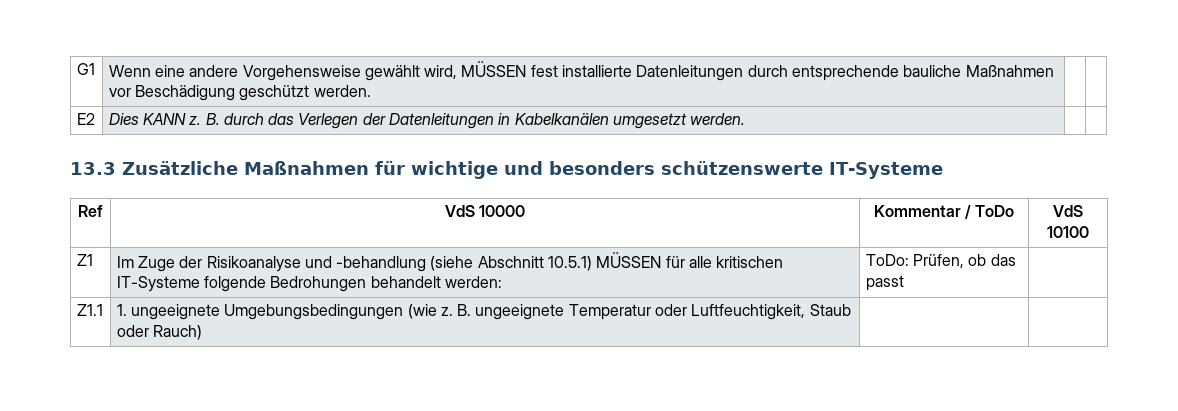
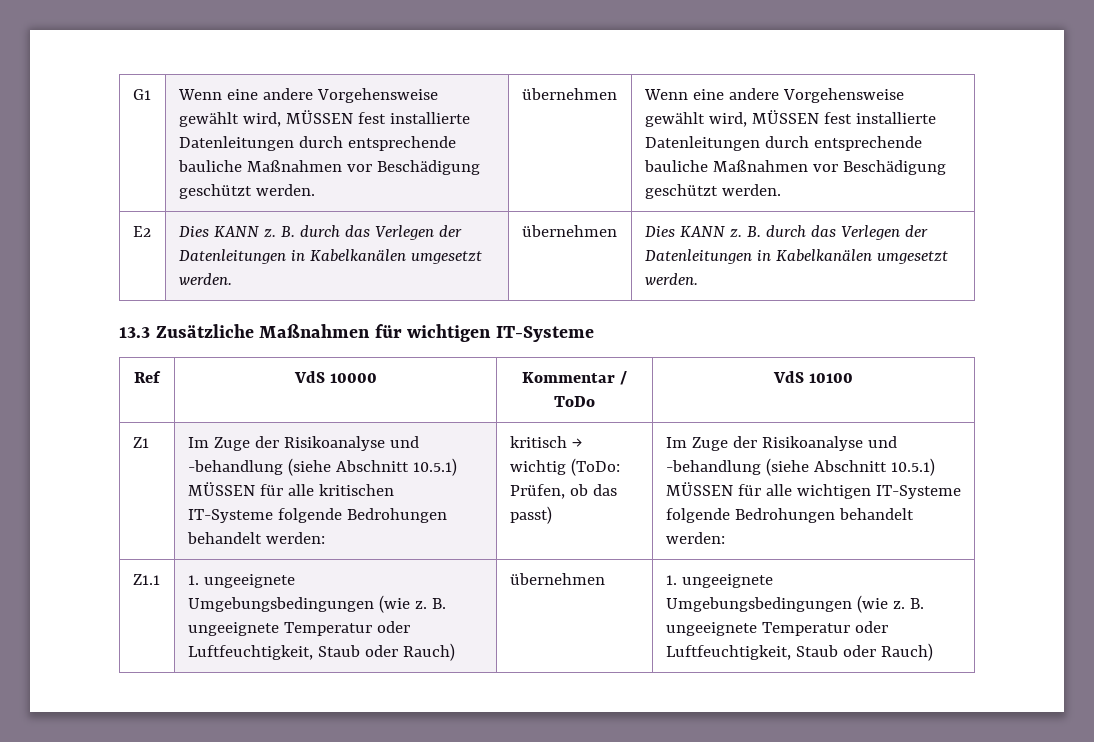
(371, 91) | -> [521,88,617,100] [643,88,904,103] [644,110,936,127] [644,136,922,151] [643,160,946,175] [644,184,781,199] übernehmen | Wenn eine andere Vorgehensweise gewählt wird, MÜSSEN fest installierte Datenleitungen durch entsprechende bauliche Maßnahmen vor Beschädigung geschützt werden.
(746, 119) | -> [521,225,617,237] [644,225,928,240] [644,249,948,264] [644,273,698,285] übernehmen | Dies KANN z. B. durch das Verlegen der Datenleitungen in Kabelkanälen umgesetzt werden.
[411,161,823,179] wichtige und besonders schützenswerte -> [407,324,492,342] wichtigen
[865,254,1016,268] [865,275,904,291] ToDo: Prüfen, ob das passt | -> [509,436,583,448] [509,458,620,476] [509,484,617,499] [509,506,552,524] [665,436,897,451] [665,458,935,476] [665,482,961,499] [665,508,914,523] [665,532,725,544] kritisch → wichtig (ToDo: Prüfen, ob das passt) | Im Zuge der Risikoanalyse und -behandlung (siehe Abschnitt 10.5.1) MÜSSEN für alle wichtigen IT-Systeme folgende Bedrohungen behandelt werden:
(202, 332) | -> [509,573,605,585] [665,574,773,588] [665,595,924,613] [665,621,888,636] [665,643,933,661] übernehmen | 1. ungeeignete Umgebungsbedingungen (wie z. B. ungeeignete Temperatur oder Luftfeuchtigkeit, Staub oder Rauch)

